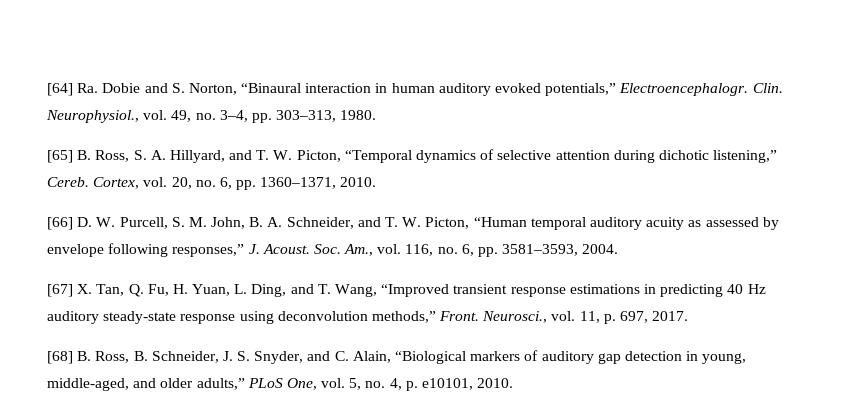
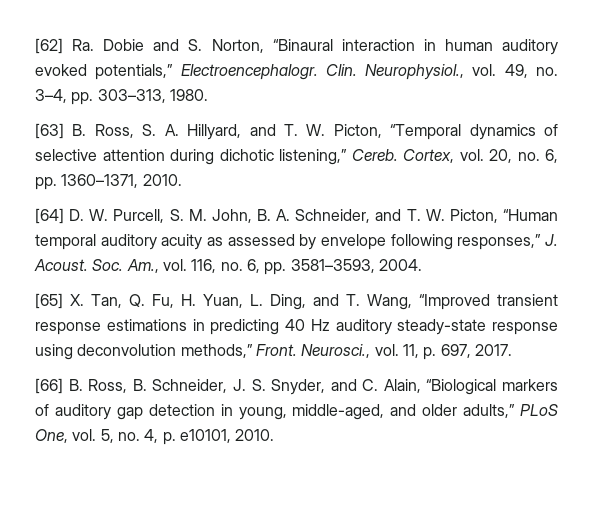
[47,83,73,96] [64] -> [35,38,63,54] [62]
[47,150,73,163] [65] -> [35,123,64,139] [63]
[47,217,73,230] [66] -> [35,208,64,224] [64]
[47,284,73,297] [67] -> [35,293,63,309] [65]
[47,351,73,364] [68] -> [35,378,63,394] [66]

